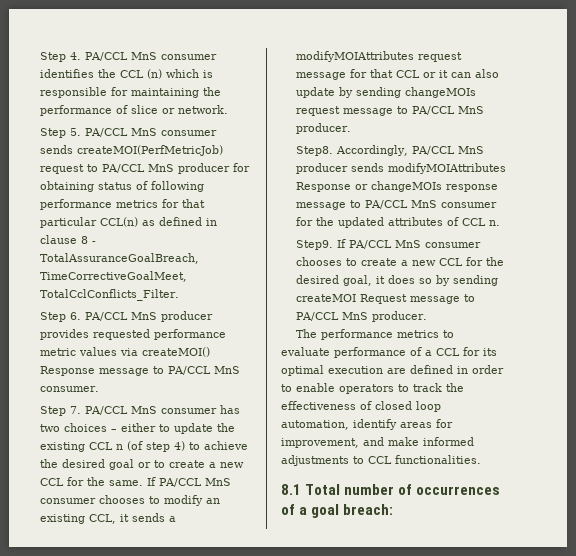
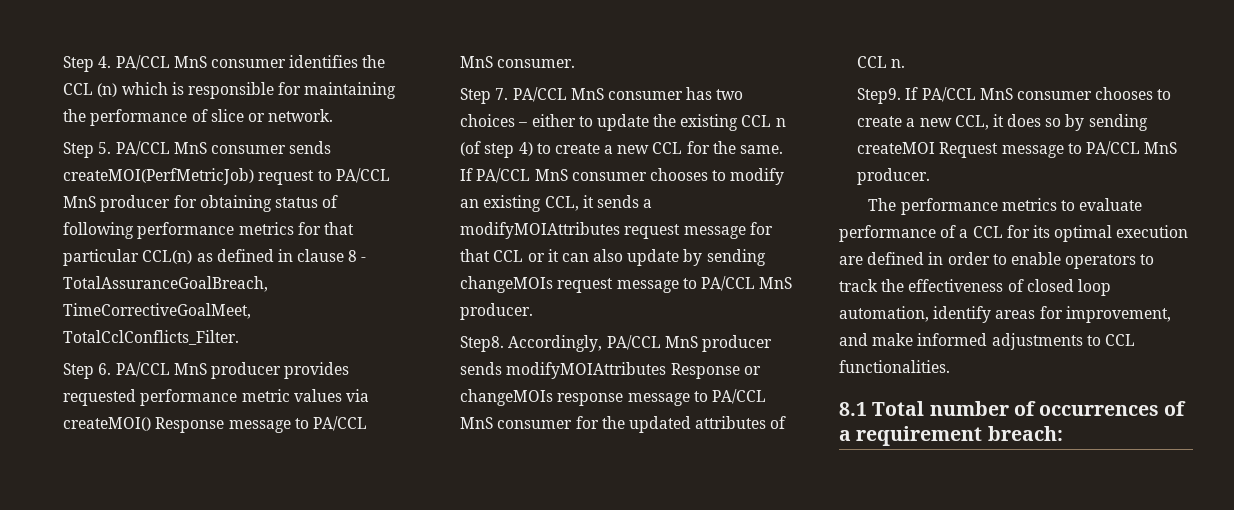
[204,441,249,450] [40,459,166,470] achieve the desired goal or to -> (551, 148) none
[439,257,505,266] [296,275,373,286] CCL for the desired goal, -> [954,115,989,130] CCL,
[311,504,340,518] goal -> [856,426,983,446] requirement

